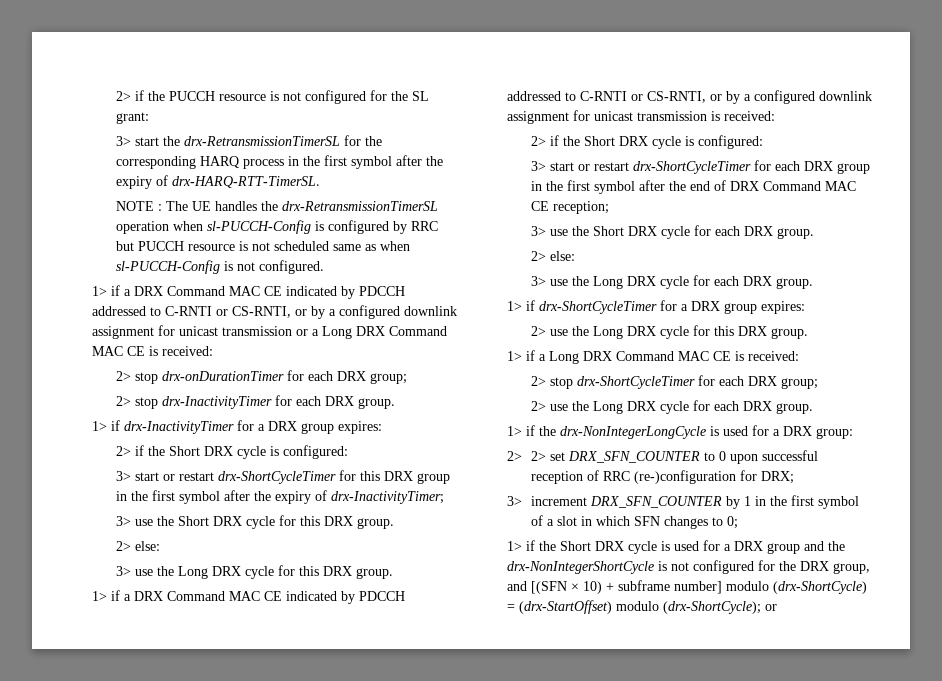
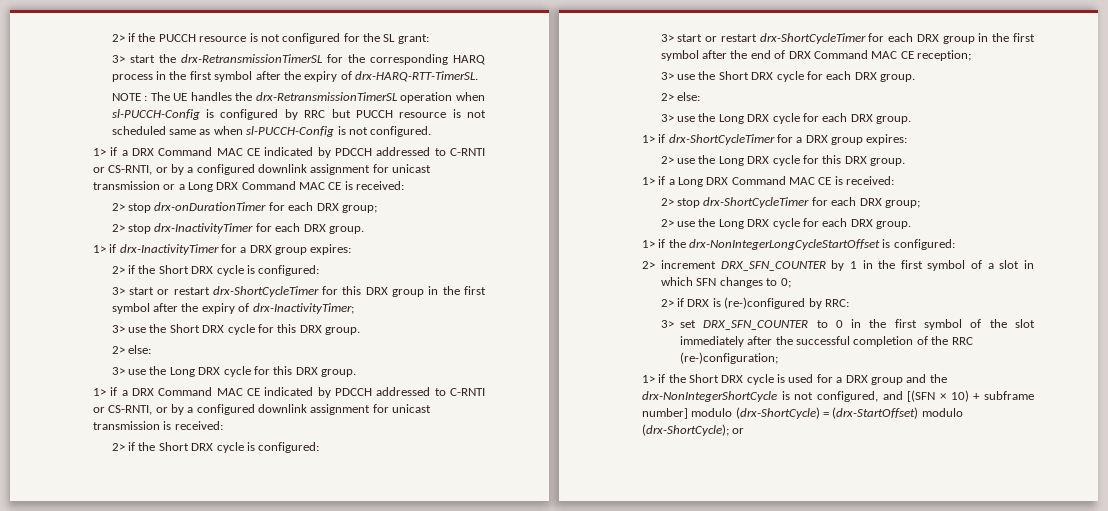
[560,425,854,439] [507,450,819,464] [531,470,795,484] [507,496,523,506] drx-NonIntegerLongCycle is used for a DRX group: // 2> 2> set DRX_SFN_COUNTER to 0 upon successful reception of RRC (re-)configuration for DRX; // 3> -> [688,239,955,250] [641,261,655,269] drx-NonIntegerLongCycleStartOffset is configured: // 2>
(739, 522) none -> [660,297,849,309] [660,319,1035,330] [679,336,973,347] [679,352,778,364] // 2> if DRX is (re-)configured by RRC: // 3> set DRX_SFN_COUNTER to 0 in the first symbol of the slot immediately after the successful completion of the RRC (re-)configuration;
[693,560,871,574] configured for the DRX group, -> [816,391,878,402] configured,

